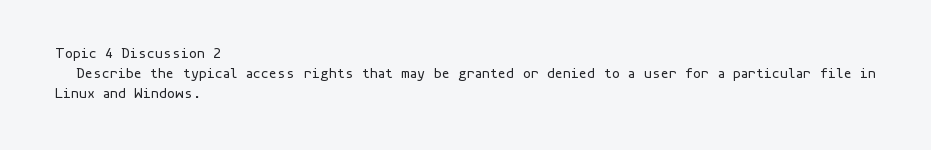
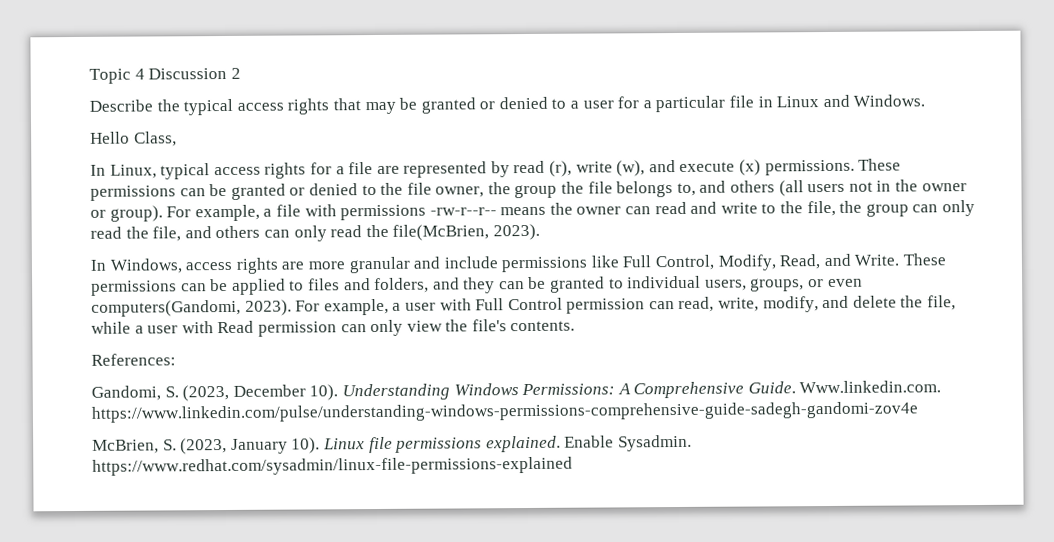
(201, 93) none -> [90,131,177,147] [90,158,902,180] [90,179,967,201] [90,200,975,222] [90,223,540,242] [90,253,947,274] [91,275,863,296] [91,295,957,317] [91,319,576,337] [91,353,176,366] [91,380,942,402] [91,401,918,423] [92,434,692,455] [92,456,573,476] // Hello Class, // In Linux, typical access rights for a file are represented by read (r), write (w), and execute (x) permissions. These permissions can be granted or denied to the file owner, the group the file belongs to, and others (all users not in the owner or group). For example, a file with permissions -rw-r--r-- means the owner can read and write to the file, the group can only read the file, and others can only read the file(McBrien, 2023). // In Windows, access rights are more granular and include permissions like Full Control, Modify, Read, and Write. These permissions can be applied to files and folders, and they can be granted to individual users, groups, or even computers(Gandomi, 2023). For example, a user with Full Control permission can read, write, modify, and delete the file, while a user with Read permission can only view the file's contents. // References: // Gandomi, S. (2023, December 10). Understanding Windows Permissions: A Comprehensive Guide. Www.linkedin.com. https://www.linkedin.com/pulse/understanding-windows-permissions-comprehensive-guide-sadegh-gandomi-zov4e // McBrien, S. (2023, January 10). Linux file permissions explained. Enable Sysadmin. https://www.redhat.com/sysadmin/linux-file-permissions-explained

